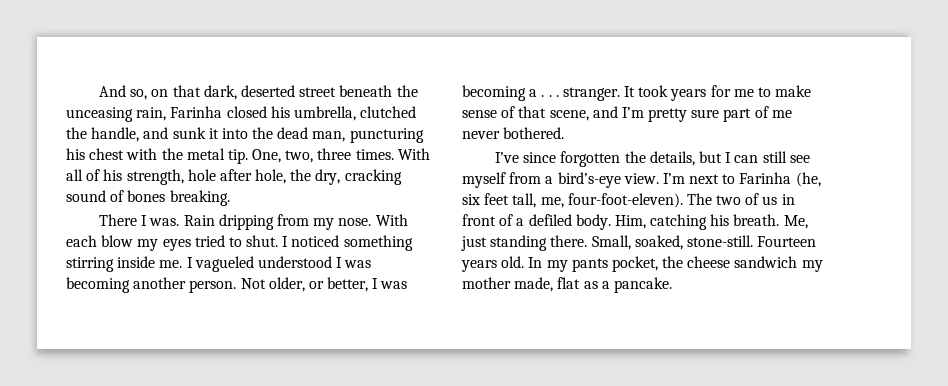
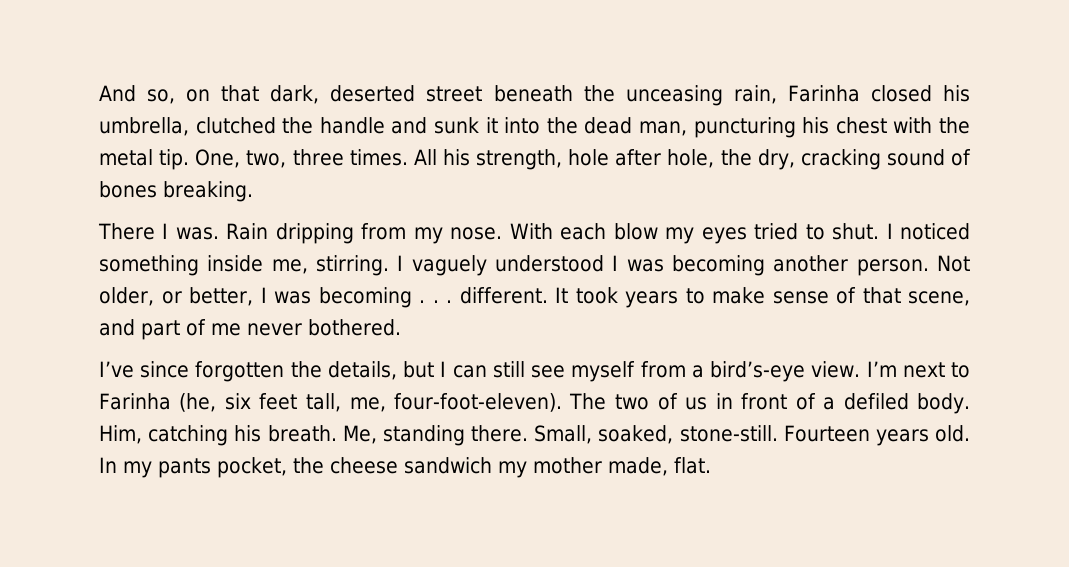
[91,127,140,142] handle, -> [319,117,385,134] handle
[397,148,430,160] [66,169,101,181] With all of -> [413,149,437,165] All
[66,256,254,272] stirring inside me. I vagueled -> [207,255,487,276] inside me, stirring. I vaguely
[529,89,538,97] a -> (412, 297) none
[562,87,620,101] stranger. -> [459,287,548,304] different.
[710,85,754,97] for me -> (679, 299) none
[621,107,720,122] I’m pretty sure -> (135, 327) none
[461,236,487,251] just -> (377, 434) none
[557,277,672,293] flat as a pancake. -> [673,457,711,474] flat.

